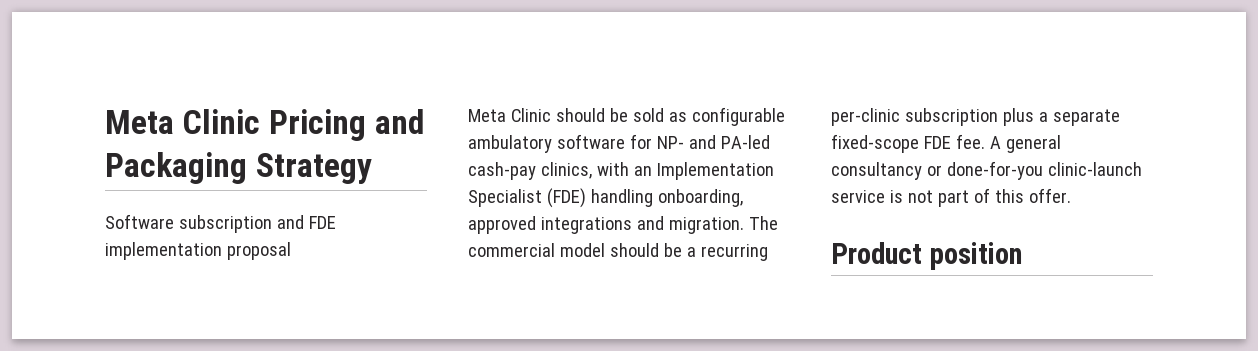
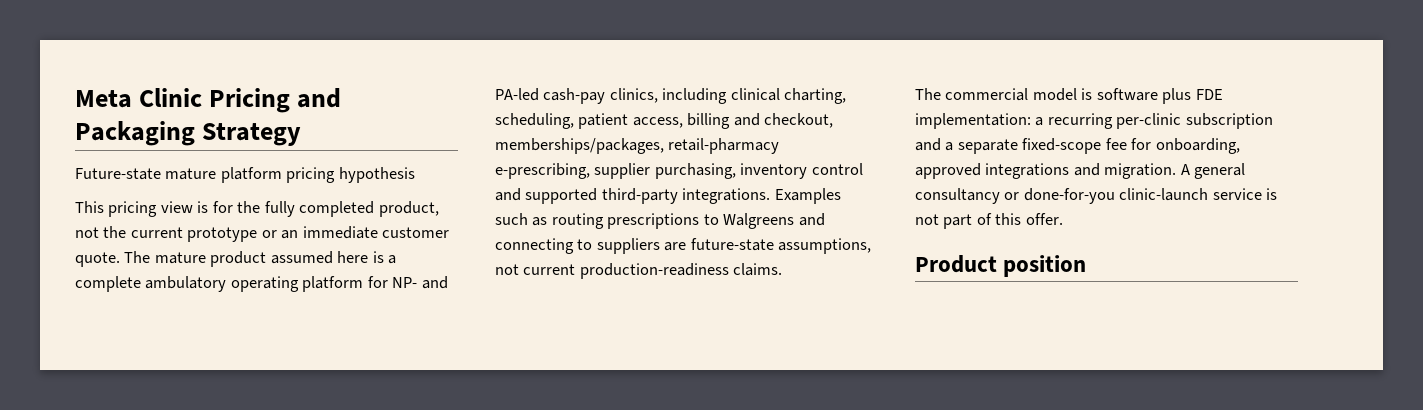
[105,214,336,233] [105,242,291,260] [468,107,785,126] [468,134,625,153] Software subscription and FDE implementation proposal // Meta Clinic should be sold as configurable ambulatory software -> [75,167,415,183] [75,201,439,217] [75,226,450,242] [75,251,397,267] [75,276,364,292] Future-state mature platform pricing hypothesis // This pricing view is for the fully completed product, not the current prototype or an immediate customer quote. The mature product assumed here is a complete ambulatory operating platform
[596,162,774,180] [468,188,653,208] with an Implementation Specialist (FDE) handling -> [662,88,847,104] [495,113,834,129] [495,138,780,154] [495,163,863,179] [495,188,841,204] [495,213,825,229] [495,238,872,254] [495,263,783,279] [915,88,1223,104] [915,113,1273,129] [915,138,1152,154] including clinical charting, scheduling, patient access, billing and checkout, memberships/packages, retail-pharmacy e-prescribing, supplier purchasing, inventory control and supported third-party integrations. Examples such as routing prescriptions to Walgreens and connecting to suppliers are future-state assumptions, not current production-readiness claims. // The commercial model is software plus FDE implementation: a recurring per-clinic subscription and a separate fixed-scope fee for
[748,216,778,230] [468,243,768,261] [831,108,1120,126] [831,134,985,153] The commercial model should be a recurring per-clinic subscription plus a separate fixed-scope FDE fee. -> (1177, 171) none

